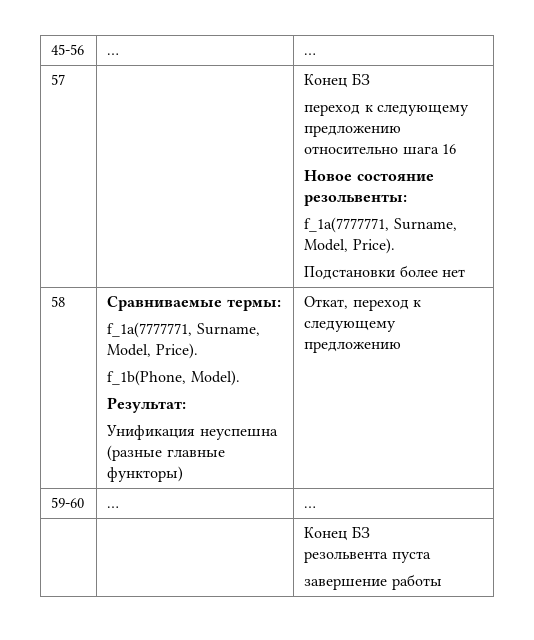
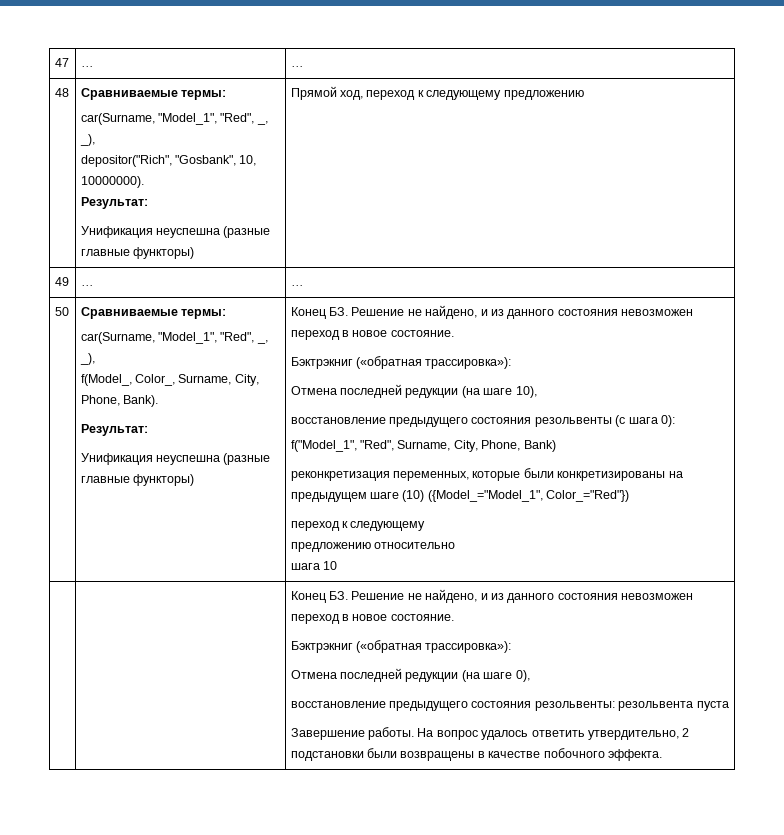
[51,44,85,55] [107,53,120,55] [304,53,317,55] [51,74,66,85] [304,73,370,88] [304,104,469,116] [304,125,402,137] [304,144,456,155] [304,170,434,181] [304,194,408,206] [304,217,457,233] [304,238,395,254] [304,265,465,280] [51,296,66,307] [107,296,281,311] [107,322,260,338] [107,343,198,359] [107,370,240,386] [107,397,187,413] [106,425,278,440] [107,445,225,461] [107,466,184,482] [304,296,349,309] 45-56 | … | … // 57 | | Конец БЗ // переход к следующему предложению относительно шага 16 // Новое состояние резольвенты: // f_1a(7777771, Surname, Model, Price). // Подстановки более нет // 58 | Сравниваемые термы: // f_1a(7777771, Surname, Model, Price). // f_1b(Phone, Model). // Результат: // Унификация неуспешна (разные главные функторы) | Откат, -> [54,58,69,67] [80,66,94,67] [290,66,304,67] [54,88,69,97] [80,88,227,100] [80,113,268,125] [79,134,95,146] [80,155,257,167] [80,176,144,188] [80,197,148,209] [80,226,271,238] [80,247,195,259] [290,86,364,100] 47 | … | … // 48 | Сравниваемые термы: // car(Surname, "Model_1", "Red", _, _), // depositor("Rich", "Gosbank", 10, 10000000). // Результат: // Унификация неуспешна (разные главные функторы) | Прямой ход,
[51,497,85,508] [107,506,120,508] [304,506,317,508] [304,526,370,541] [304,551,431,563] [304,574,442,590] 59-60 | … | … // | | Конец БЗ // резольвента пуста // завершение работы -> [54,277,69,286] [80,285,94,286] [290,285,304,286] [54,307,69,316] [80,307,227,319] [80,332,268,344] [79,353,95,365] [80,374,259,386] [80,395,159,407] [80,424,148,436] [80,453,271,465] [80,474,195,486] [290,305,694,319] [290,330,454,340] [290,356,512,369] [290,384,537,398] [290,415,675,427] [290,440,556,452] [290,468,683,481] [290,490,630,502] [290,521,426,531] [290,542,456,552] [290,561,338,570] [290,589,694,603] [290,614,454,624] [290,640,512,653] [290,668,530,682] [290,701,729,711] [290,727,690,740] [290,748,662,761] 49 | … | … // 50 | Сравниваемые термы: // car(Surname, "Model_1", "Red", _, _), // f(Model_, Color_, Surname, City, Phone, Bank). // Результат: // Унификация неуспешна (разные главные функторы) | Конец БЗ. Решение не найдено, и из данного состояния невозможен переход в новое состояние. // Бэктрэкниг («обратная трассировка»): // Отмена последней редукции (на шаге 10), // восстановление предыдущего состояния резольвенты (с шага 0): // f("Model_1", "Red", Surname, City, Phone, Bank) // реконкретизация переменных, которые были конкретизированы на предыдущем шаге (10) ({Model_="Model_1", Color_="Red"}) // переход к следующему // предложению относительно // шага 10 // | | Конец БЗ. Решение не найдено, и из данного состояния невозможен переход в новое состояние. // Бэктрэкниг («обратная трассировка»): // Отмена последней редукции (на шаге 0), // восстановление предыдущего состояния резольвенты: резольвента пуста // Завершение работы. На вопрос удалось ответить утвердительно, 2 подстановки были возвращены в качестве побочного эффекта.

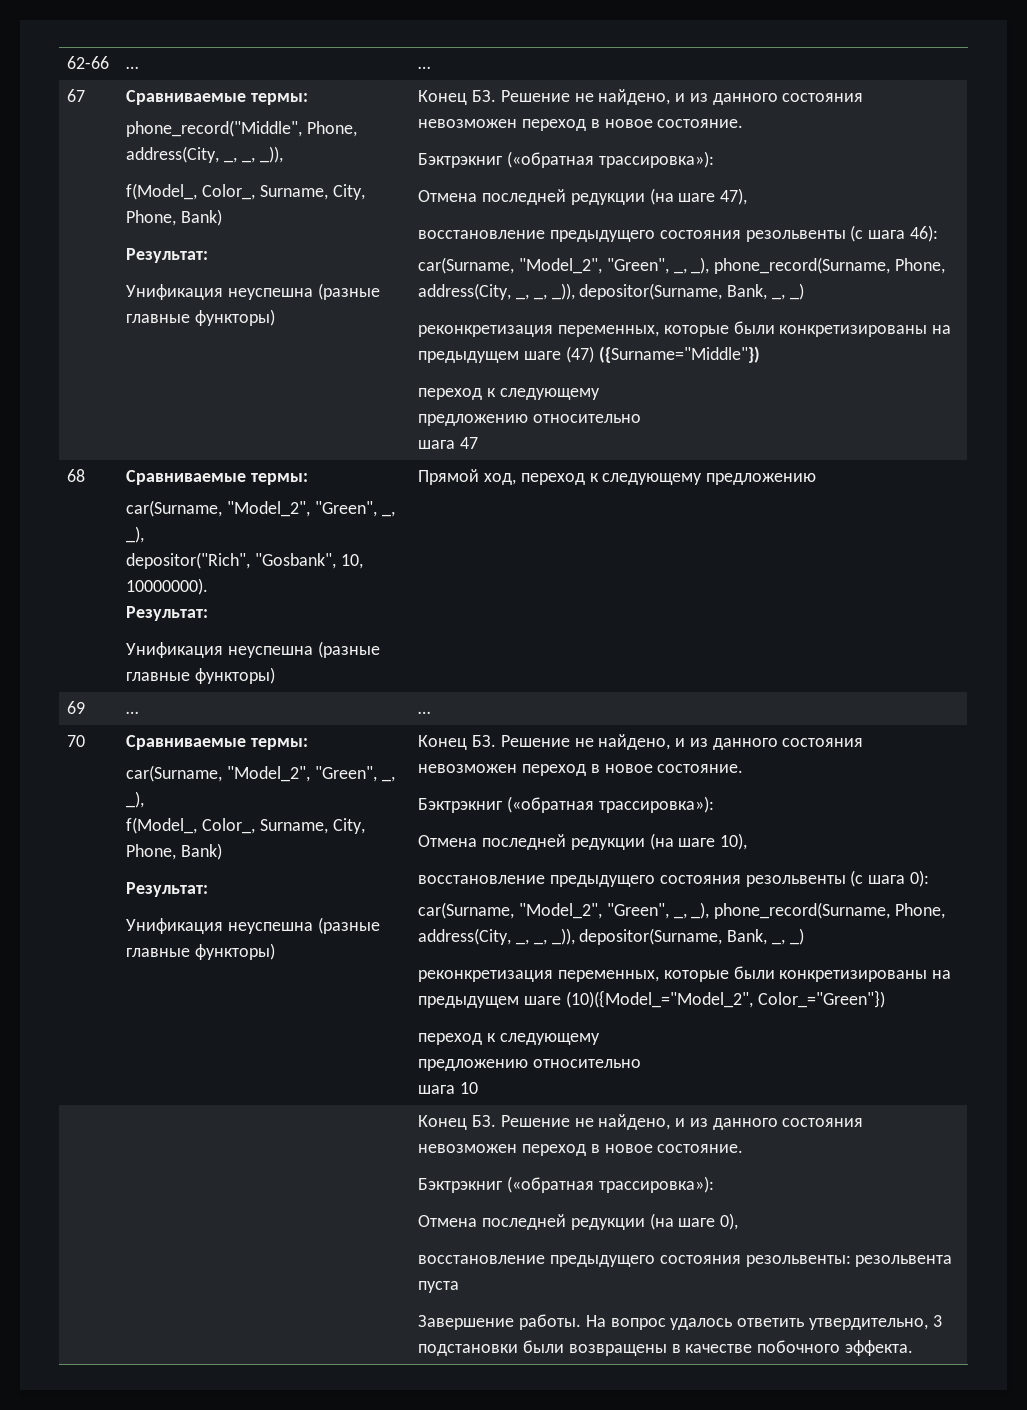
[54,58,69,67] [80,66,94,67] [290,66,304,67] [54,88,69,97] [80,88,227,100] [80,113,255,125] 47 | … | … // 48 | Сравниваемые термы: // car(Surname, "Model_1", "Red", -> [67,56,110,69] [126,66,139,69] [418,66,431,69] [67,89,86,102] [126,90,309,105] [126,120,358,137] [126,146,283,163] [126,183,365,200] [126,209,223,226] [126,248,209,263] [126,283,380,300] [126,309,276,326] [418,89,864,105] [418,119,744,131] [418,151,714,168] [418,188,748,205] [418,225,938,242] [418,257,945,274] [418,283,804,300] [418,321,952,337] [418,346,760,363] [418,388,600,400] [418,414,642,426] [418,437,479,449] [67,469,86,482] [126,470,309,485] [126,500,377,517] 62-66 | … | … // 67 | Сравниваемые термы: // phone_record("Middle", Phone, address(City, _, _, _)), // f(Model_, Color_, Surname, City, Phone, Bank) // Результат: // Унификация неуспешна (разные главные функторы) | Конец БЗ. Решение не найдено, и из данного состояния невозможен переход в новое состояние. // Бэктрэкниг («обратная трассировка»): // Отмена последней редукции (на шаге 47), // восстановление предыдущего состояния резольвенты (с шага 46): // car(Surname, "Model_2", "Green", _, _), phone_record(Surname, Phone, address(City, _, _, _)), depositor(Surname, Bank, _, _) // реконкретизация переменных, которые были конкретизированы на предыдущем шаге (47) ({Surname="Middle"}) // переход к следующему // предложению относительно // шага 47 // 68 | Сравниваемые термы: // car(Surname, "Model_2", "Green",
[54,277,69,286] [80,285,94,286] [290,285,304,286] [54,307,69,316] [80,307,227,319] [80,332,255,344] 49 | … | … // 50 | Сравниваемые термы: // car(Surname, "Model_1", "Red", -> [67,701,86,714] [126,711,139,714] [418,711,431,714] [67,735,86,747] [126,735,309,750] [126,765,377,782] 69 | … | … // 70 | Сравниваемые термы: // car(Surname, "Model_2", "Green",
[123,395,159,407] Bank). -> [181,843,223,860] Bank)
[290,440,556,452] [290,468,683,481] [290,490,630,502] f("Model_1", "Red", Surname, City, Phone, Bank) // реконкретизация переменных, которые были конкретизированы на предыдущем шаге (10) ({Model_="Model_1", Color_="Red"}) -> [418,902,945,919] [418,928,804,945] [418,966,952,982] [418,990,885,1008] car(Surname, "Model_2", "Green", _, _), phone_record(Surname, Phone, address(City, _, _, _)), depositor(Surname, Bank, _, _) // реконкретизация переменных, которые были конкретизированы на предыдущем шаге (10)({Model_="Model_2", Color_="Green"})
[682,728,690,737] 2 -> [932,1315,942,1327] 3

